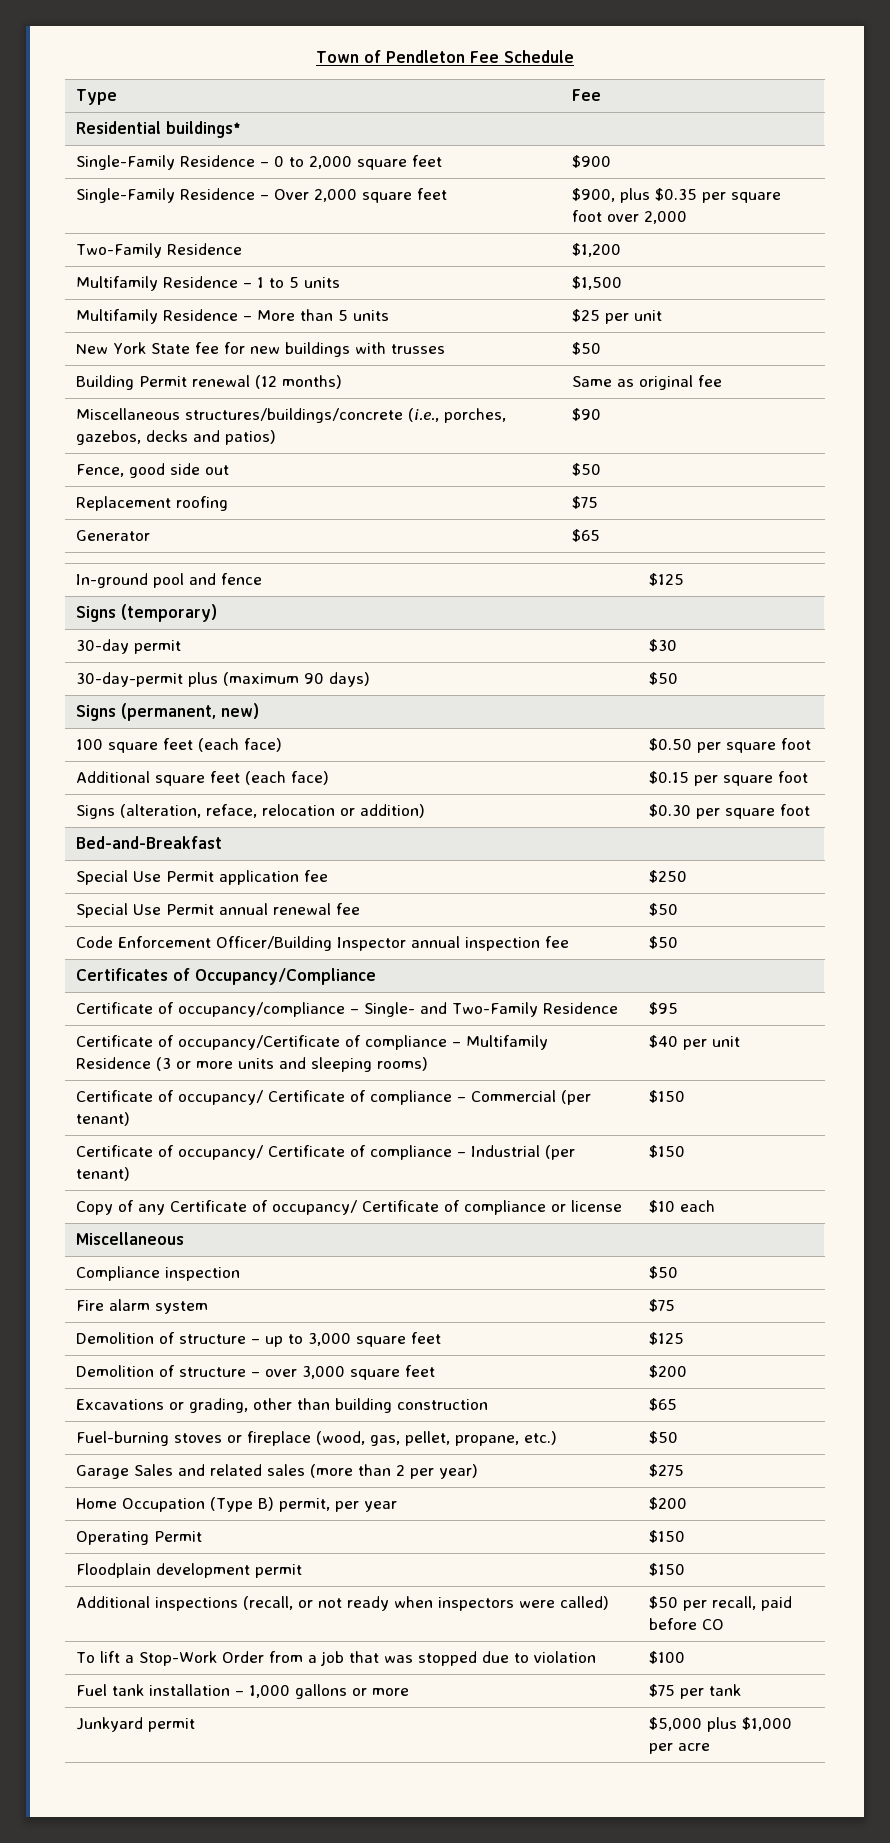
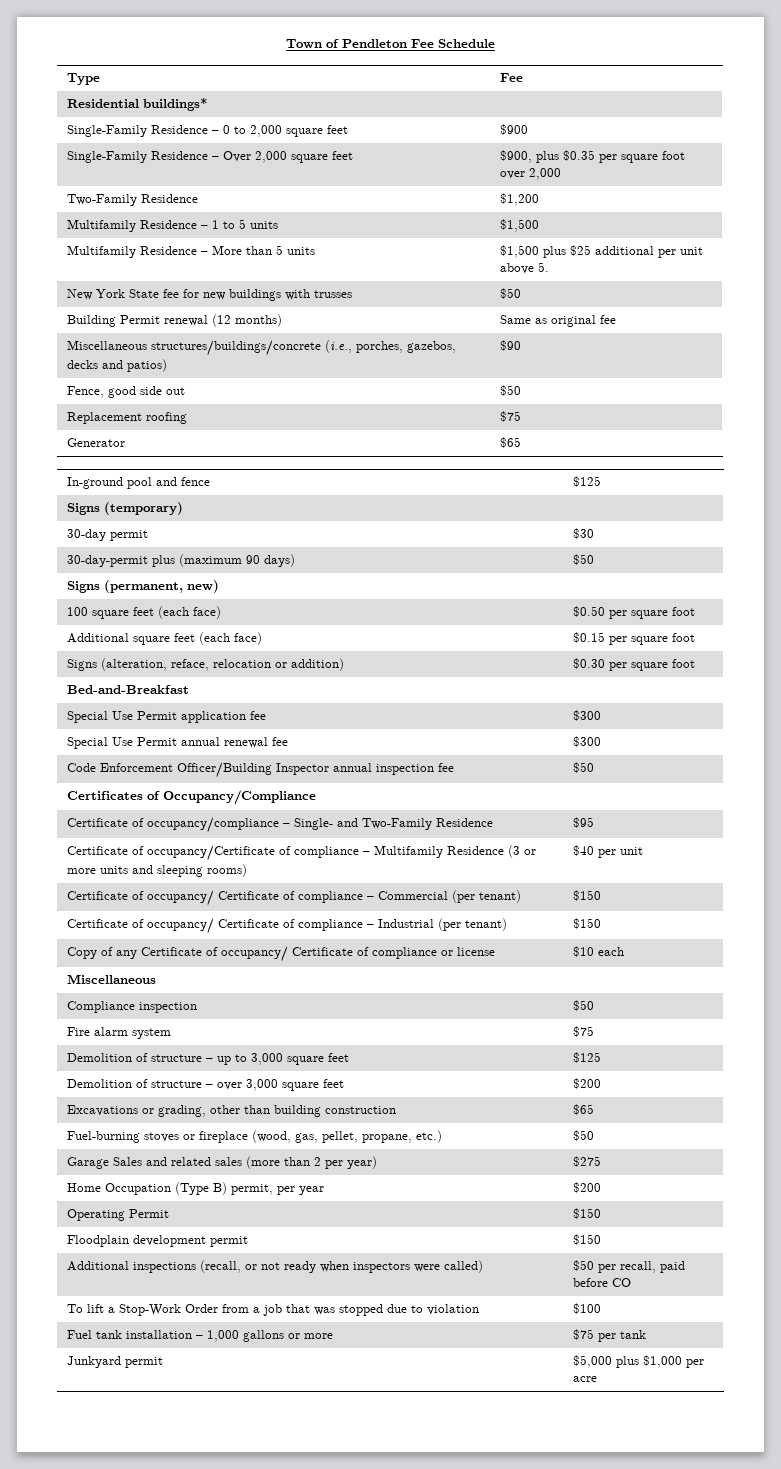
[572,309,663,324] $25 per unit -> [500,245,704,258] [500,262,550,274] $1,500 plus $25 additional per unit above 5.
[649,870,688,883] $250 -> [573,710,602,721] $300
[649,903,679,916] $50 -> [573,736,602,747] $300

